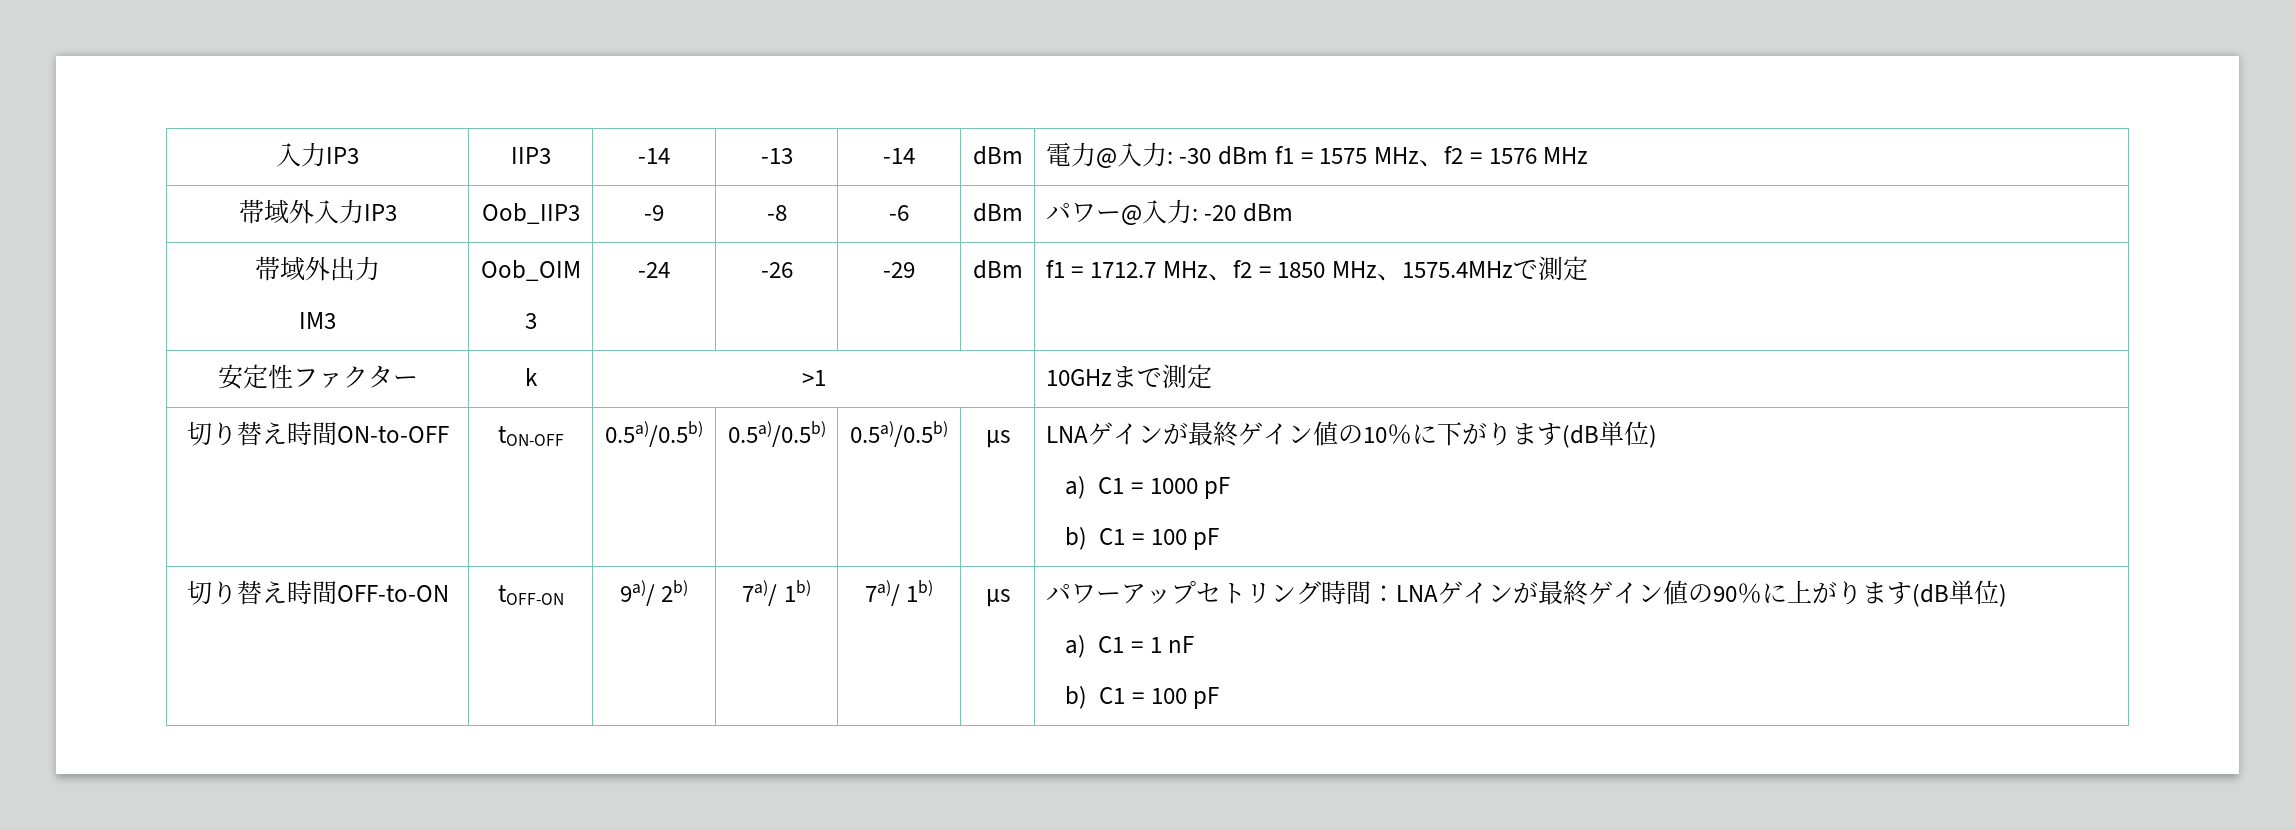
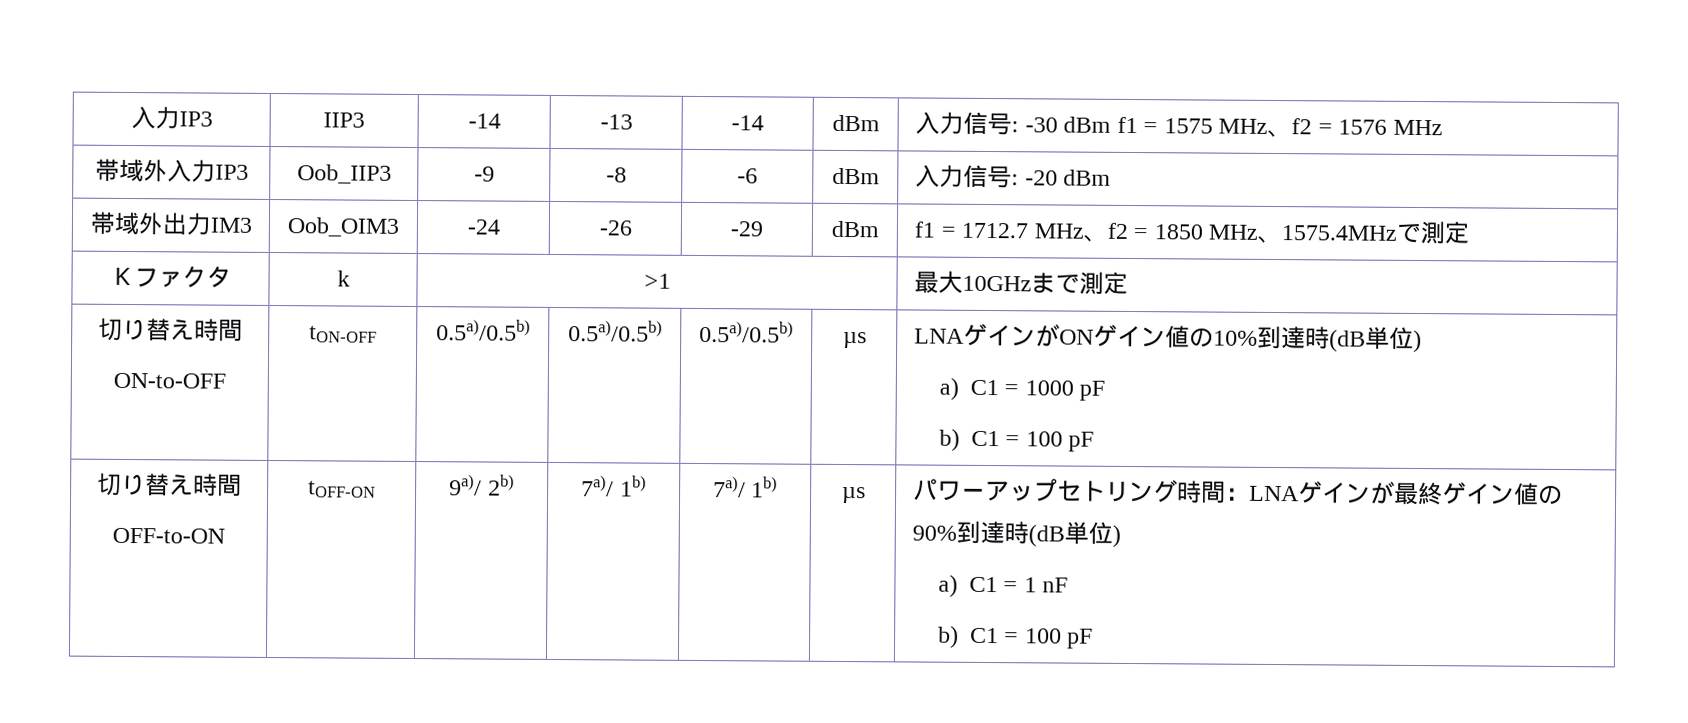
[1045,142,1167,168] 電力@入力 -> [915,111,1013,136] 入力信号
[1045,199,1192,225] パワー@入力 -> [915,164,1013,189] 入力信号
(380, 268) // -> (212, 224) none
[480,260,581,281] [524,313,537,329] Oob_OIM // 3 -> [287,217,399,237] Oob_OIM3
[217,364,293,390] 安定性 -> [110,266,135,286] Ｋ
[392,375,418,386] ー -> (231, 276) none
(826, 378) none -> [914,270,964,294] 最大
(337, 434) none -> (243, 330) //
[1187,421,1562,447] 最終ゲイン値の10％に下がります -> [1059,324,1331,350] ONゲイン値の10%到達時
(337, 593) none -> (242, 485) //
[1712,580,1912,605] 90％に上がります -> [912,520,1030,545] 90%到達時

